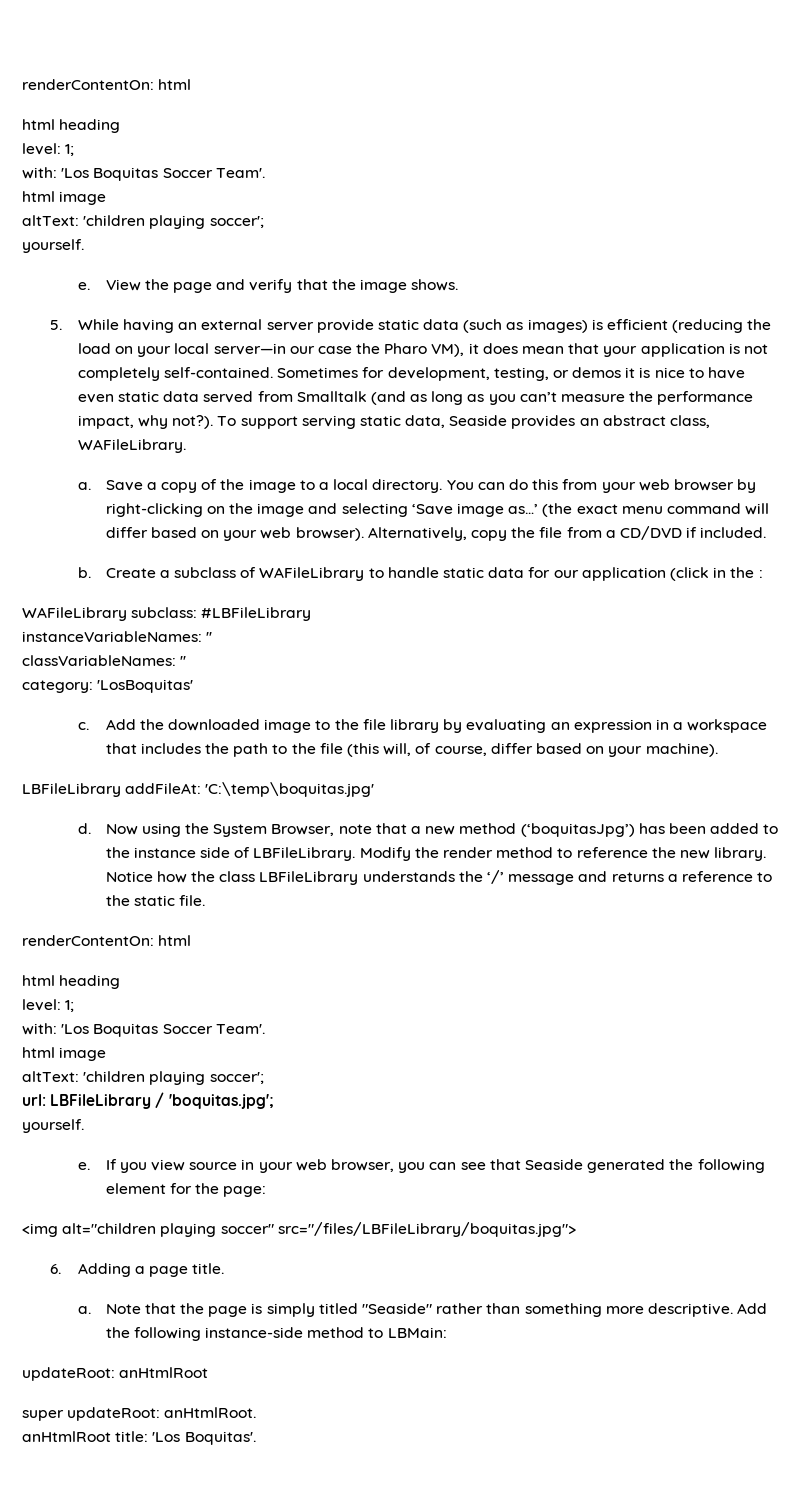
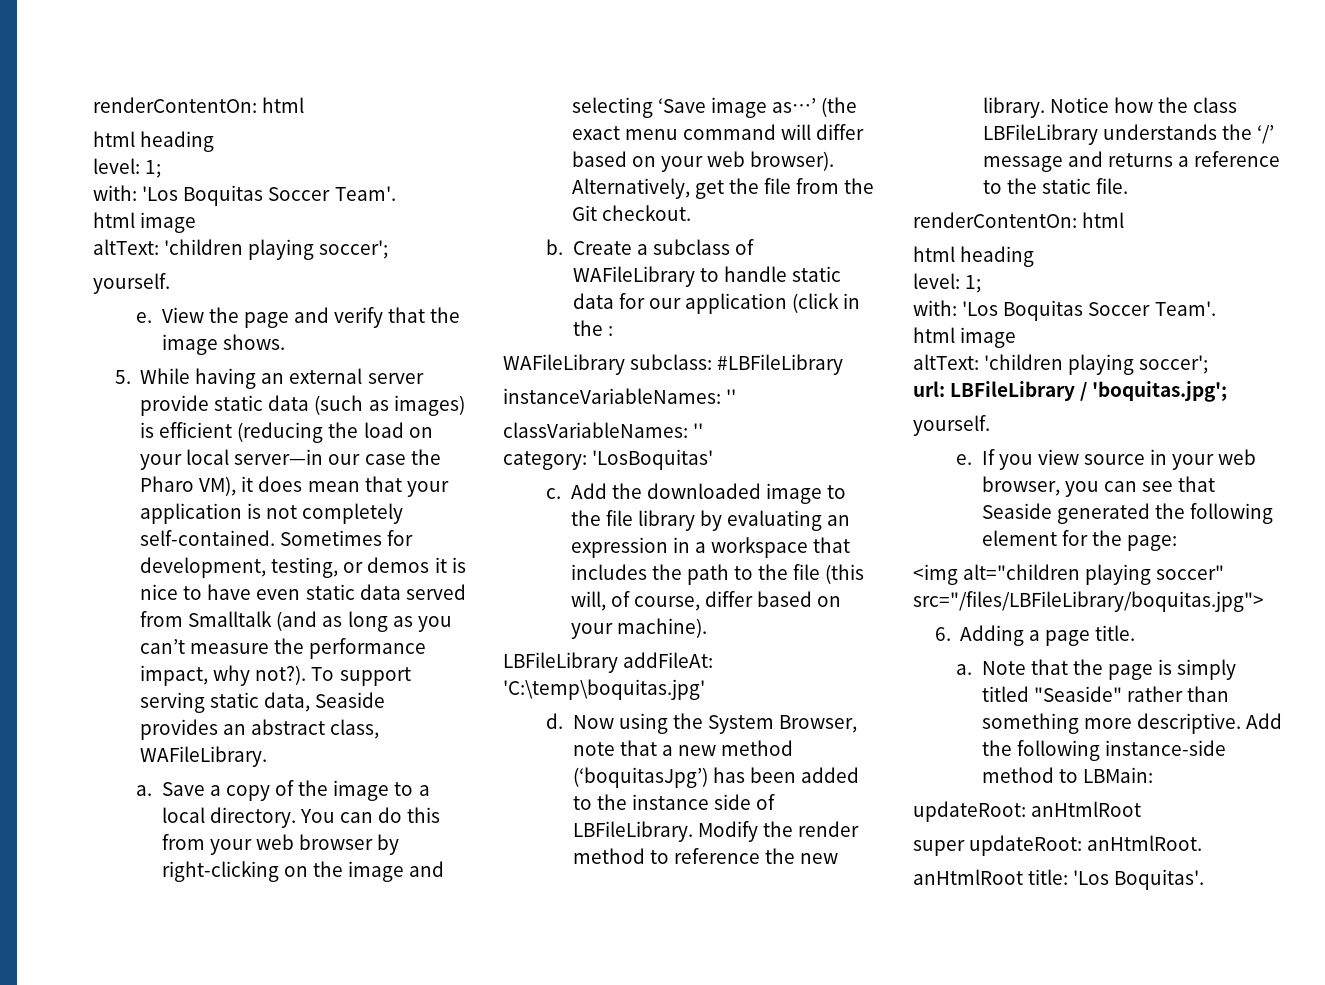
[471,530,508,541] copy -> [694,180,724,199] get
[605,526,767,540] a CD/DVD if included. -> [844,178,875,194] [571,205,691,221] the Git checkout.

